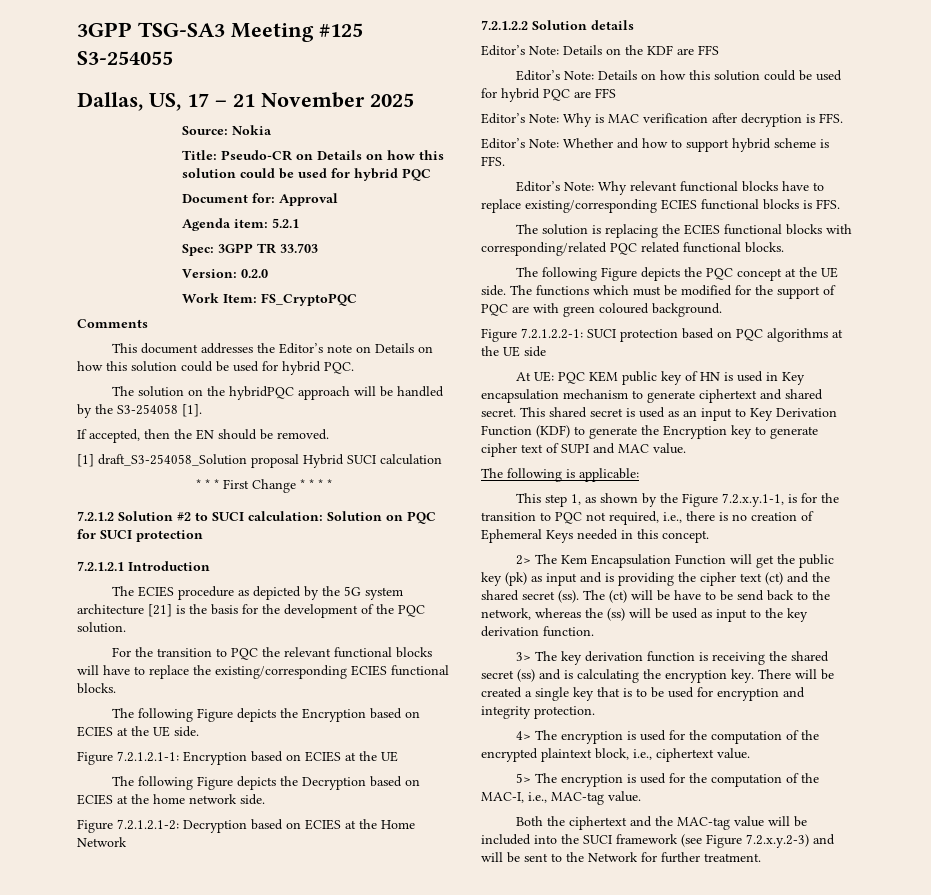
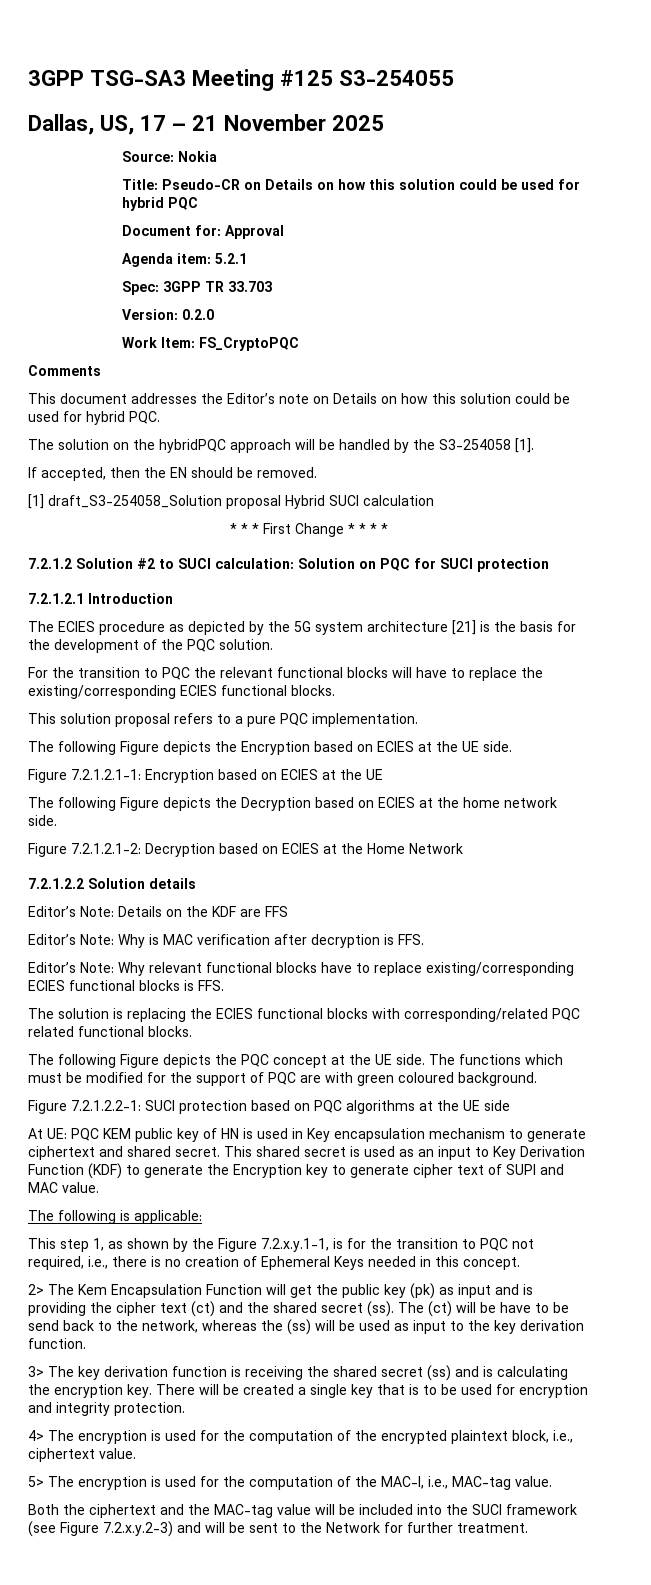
(116, 688) none -> [28,713,418,727] // This solution proposal refers to a pure PQC implementation.
[516,70,843,81] [481,88,616,102] // Editor’s Note: Details on how this solution could be used for hybrid PQC are FFS -> (288, 911) none
[481,138,829,152] [481,156,505,166] // Editor’s Note: Whether and how to support hybrid scheme is FFS. -> (424, 939) none

